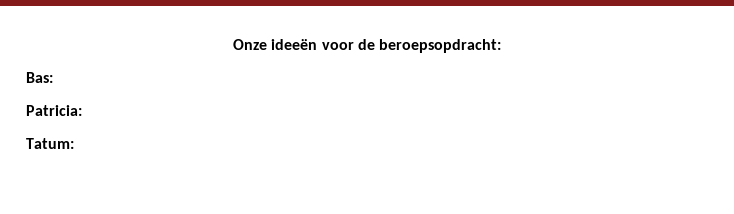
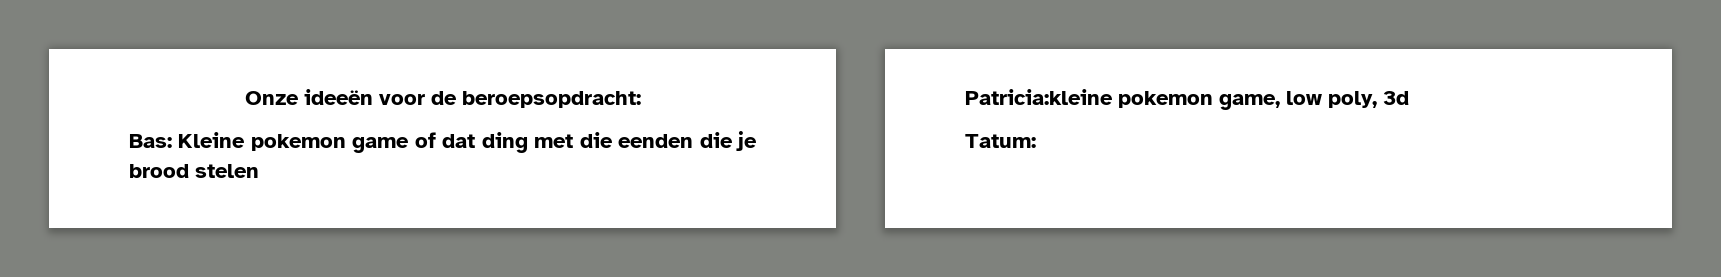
[26,105,82,116] // Patricia: -> [178,131,757,153] [129,164,259,178] [965,89,1409,110] Kleine pokemon game of dat ding met die eenden die je brood stelen // Patricia:kleine pokemon game, low poly, 3d

